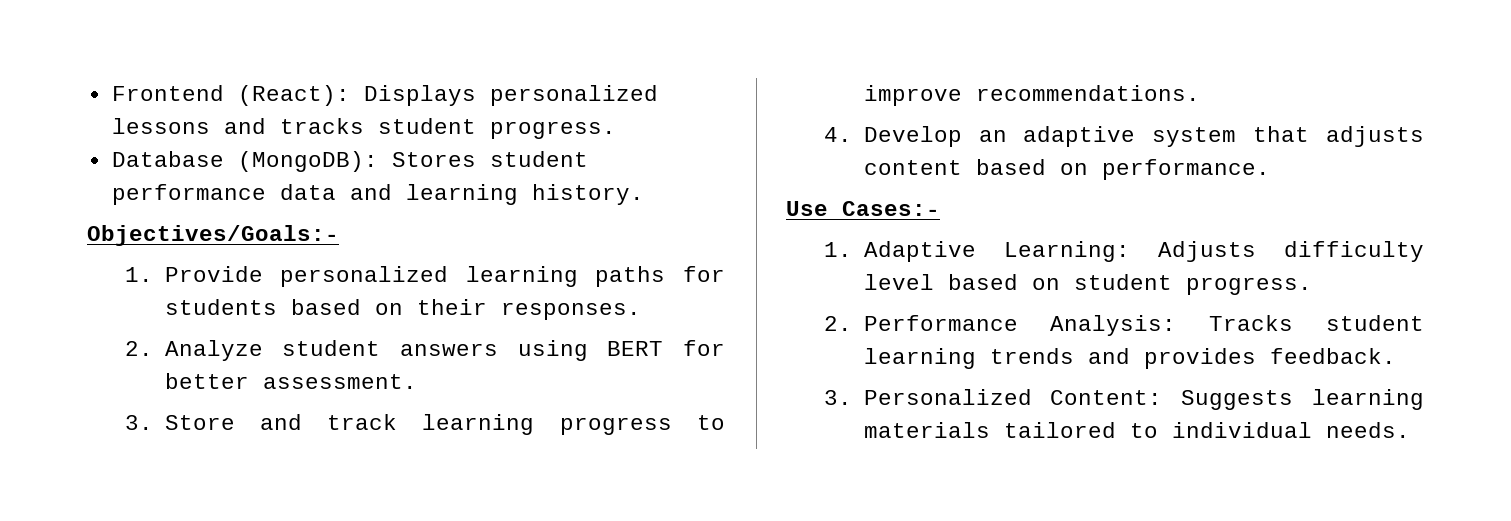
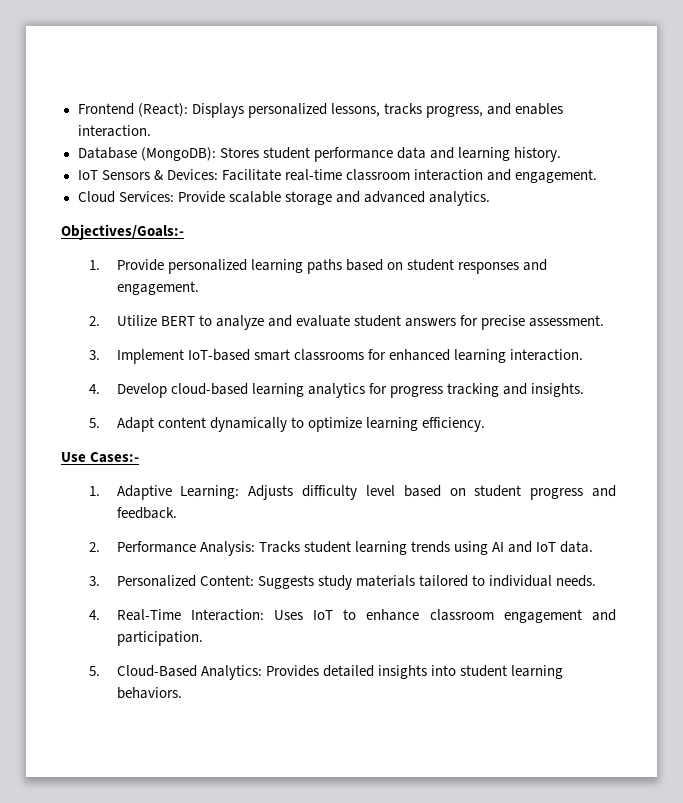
[111,118,616,139] lessons and tracks student progress. -> [330,103,563,118] [77,125,151,137] lessons, tracks progress, and enables interaction.
(644, 194) none -> [77,169,597,183] [77,191,490,206] // IoT Sensors & Devices: Facilitate real-time classroom interaction and engagement. // Cloud Services: Provide scalable storage and advanced analytics.
[682,266,725,282] [164,299,641,320] [125,340,725,361] [164,373,417,389] [125,414,725,435] [863,85,1200,106] [824,126,1424,147] [863,159,1270,180] for students based on their responses. // 2. Analyze student answers using BERT for better assessment. // 3. Store and track learning progress to improve recommendations. // 4. Develop an adaptive system that adjusts content based on performance. -> [345,259,547,274] [116,281,199,295] [88,315,605,330] [88,349,583,364] [88,383,584,398] [88,417,485,432] based on student responses and engagement. // 2. Utilize BERT to analyze and evaluate student answers for precise assessment. // 3. Implement IoT-based smart classrooms for enhanced learning interaction. // 4. Develop cloud-based learning analytics for progress tracking and insights. // 5. Adapt content dynamically to optimize learning efficiency.
[1185,277,1312,295] progress. -> [530,485,616,500] [116,507,177,519] progress and feedback.
[1087,348,1396,369] and provides feedback. -> [453,541,594,555] using AI and IoT data.
[1312,389,1424,410] learning -> [317,575,352,590] study
(1410, 430) none -> [88,609,617,623] [116,631,203,646] [88,665,563,680] [116,687,182,699] // 4. Real-Time Interaction: Uses IoT to enhance classroom engagement and participation. // 5. Cloud-Based Analytics: Provides detailed insights into student learning behaviors.

